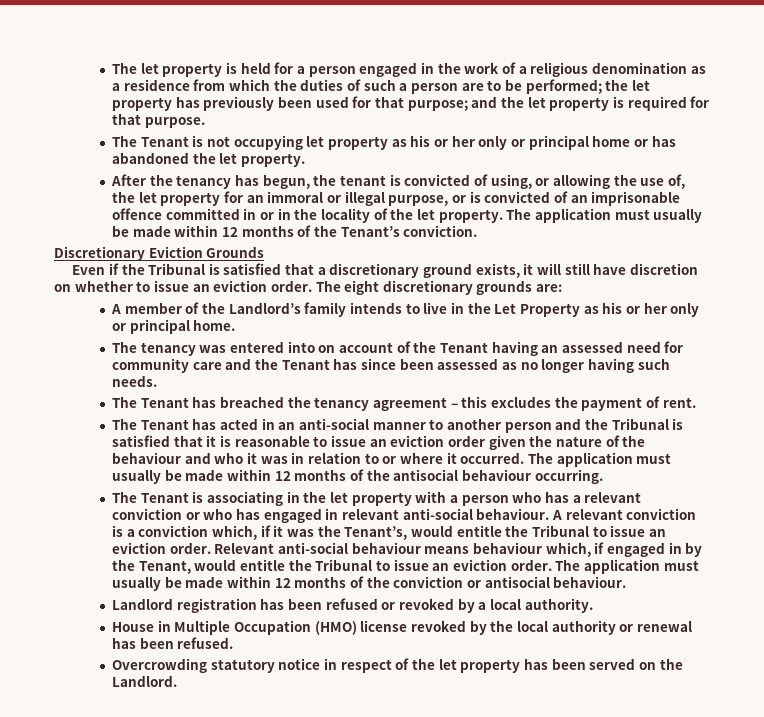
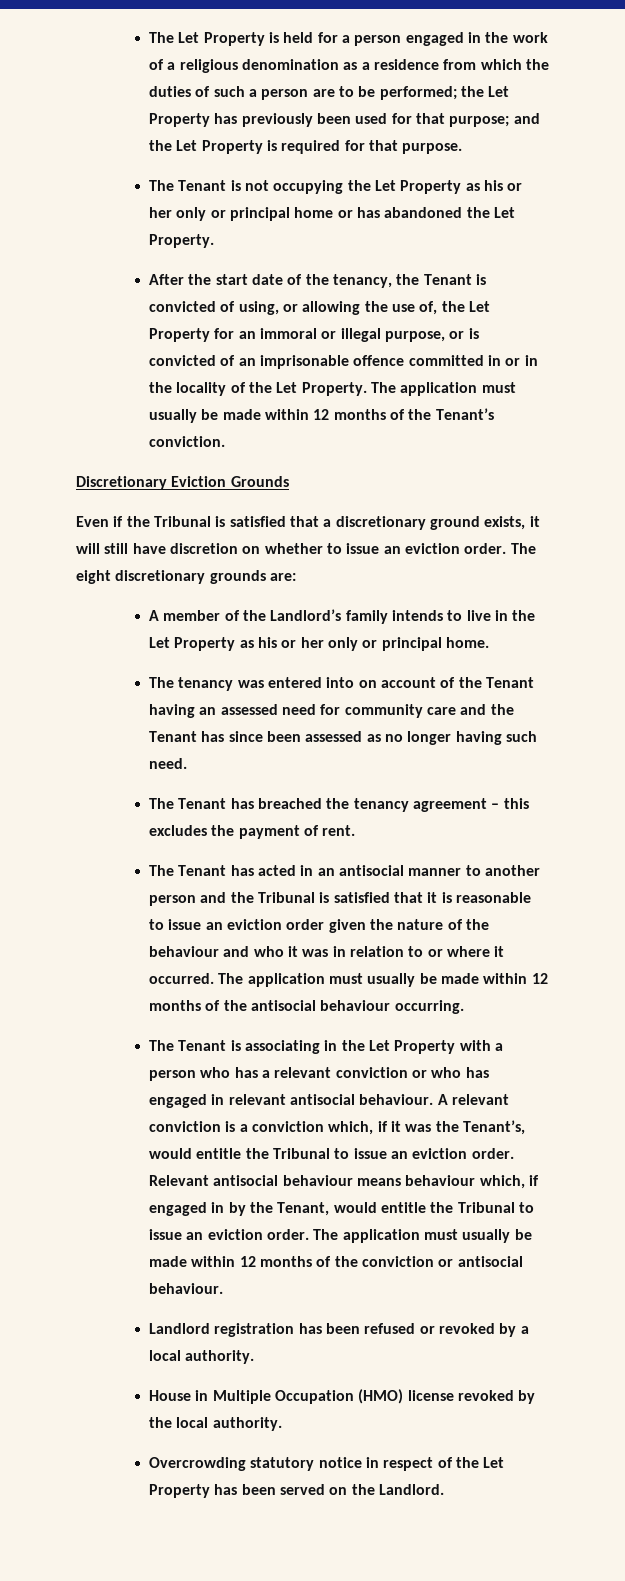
[112,62,223,77] The let property -> [149,32,265,46] The Let Property
[631,80,650,91] [112,97,173,111] let property -> [488,86,510,97] [149,113,211,127] Let Property
[527,97,610,111] let property -> [176,140,263,154] Let Property
[306,136,389,150] let property -> [347,180,462,194] the Let Property
[219,153,306,167] let property. -> [493,207,515,218] [149,234,215,248] Let Property.
[176,174,387,189] tenancy has begun, the tenant -> [215,274,472,288] start date of the tenancy, the Tenant
[138,192,221,206] let property -> [468,301,490,312] [149,328,211,342] Let Property
[416,209,503,223] let property. -> [276,382,367,396] Let Property.
[112,375,158,387] needs. -> [149,758,188,769] need.
[299,418,370,430] anti-social -> [338,865,404,876] antisocial
[330,492,412,506] let property -> [368,1040,456,1054] Let Property
[402,508,473,520] anti-social -> [289,1094,355,1105] antisocial
[278,542,349,554] anti-social -> [213,1175,279,1186] antisocial
[551,620,692,635] [112,637,234,649] authority or renewal has been refused. -> [212,1417,282,1431] authority.
[438,659,521,673] let property -> [483,1457,505,1468] [149,1484,211,1498] Let Property

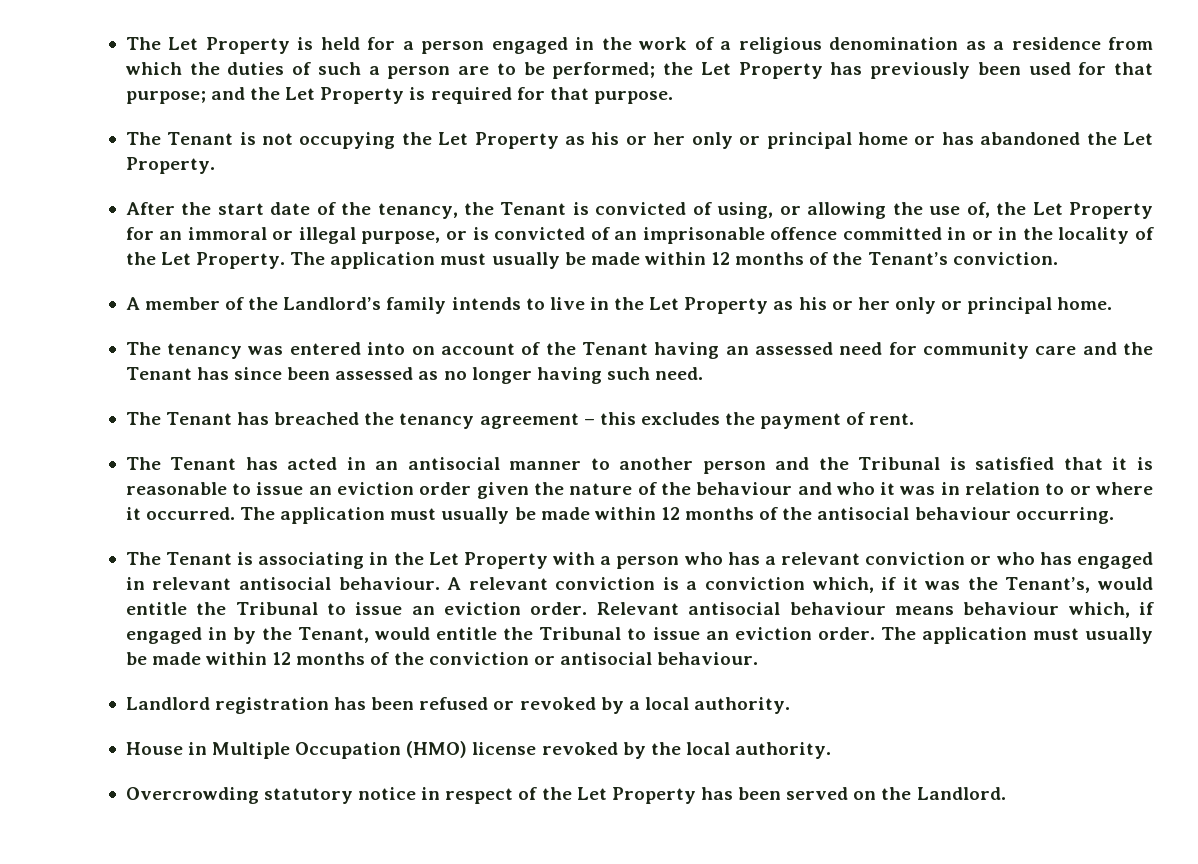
[76,476,289,490] [76,516,540,530] [76,543,536,554] [76,570,296,584] // Discretionary Eviction Grounds // Even if the Tribunal is satisfied that a discretionary ground exists, it will still have discretion on whether to issue an eviction order. The eight discretionary grounds are: -> (1058, 258) none

